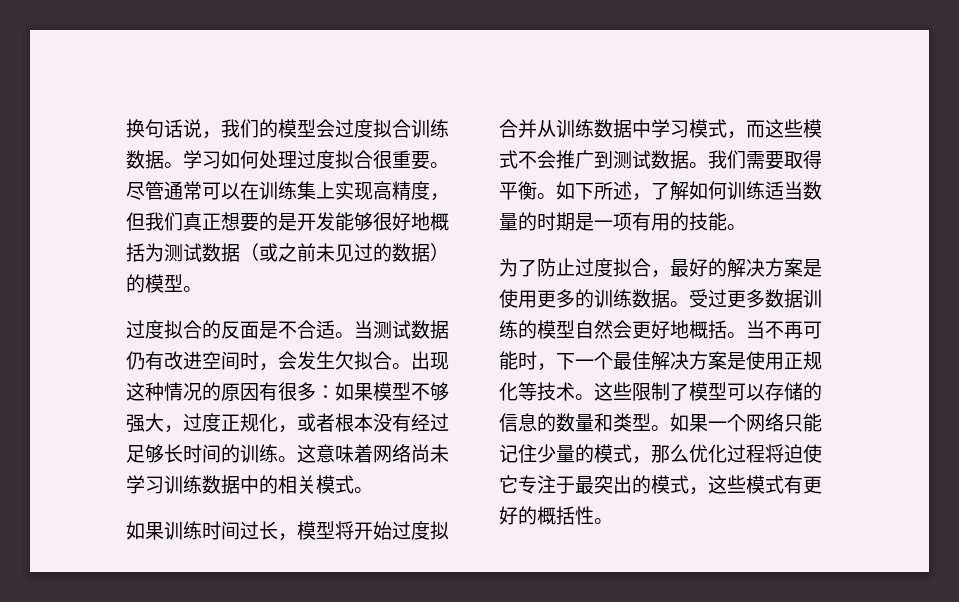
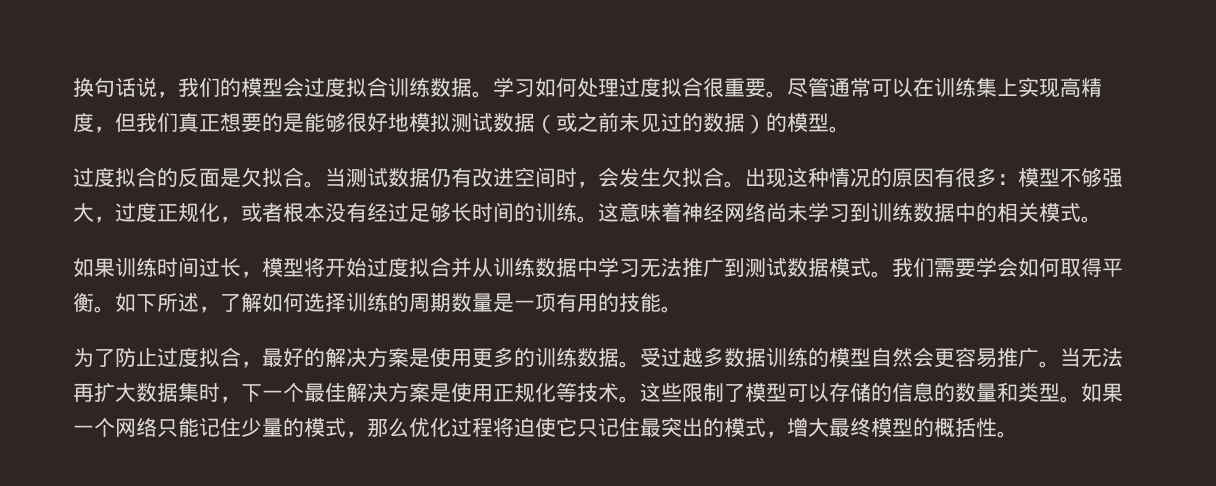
[297,212,335,231] 开发 -> (304, 122) none
[430,212,449,231] [126,243,164,262] 概括为 -> [409,113,451,132] 模拟
[278,320,335,339] 不合适 -> [241,167,304,187] 欠拟合
[335,382,373,401] 如果 -> (1018, 179) none
(373, 453) none -> [682,202,724,222] 神经
(164, 485) none -> [850,203,871,222] 到
[689,119,822,139] [499,150,556,169] 模式，而这些模式不会 -> [640,258,682,277] 无法
(689, 159) none -> [829,258,871,277] 模式
(784, 160) none -> [976,257,1060,277] 学会如何
[727,181,822,200] [499,212,575,231] 训练适当数量的时期 -> [304,292,493,312] 选择训练的周期数量
[727,290,746,308] 更 -> [682,347,703,368] 越
[651,320,822,339] [499,351,518,370] 好地概括。当不再可能 -> [955,347,1123,368] [73,382,199,402] 容易推广。当无法再扩大数据集
[518,475,575,494] 专注于 -> [577,418,640,437] 只记住
[708,475,822,494] [499,506,518,525] 这些模式有更好 -> [787,417,913,437] 增大最终模型

